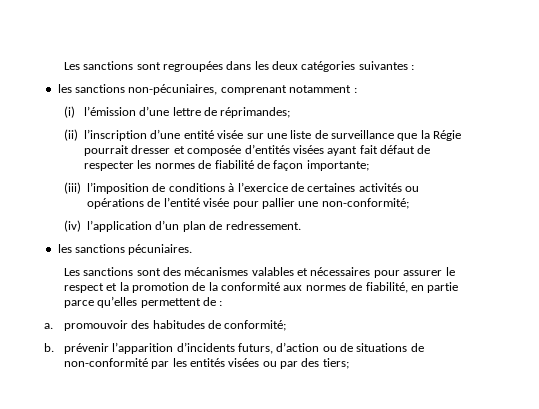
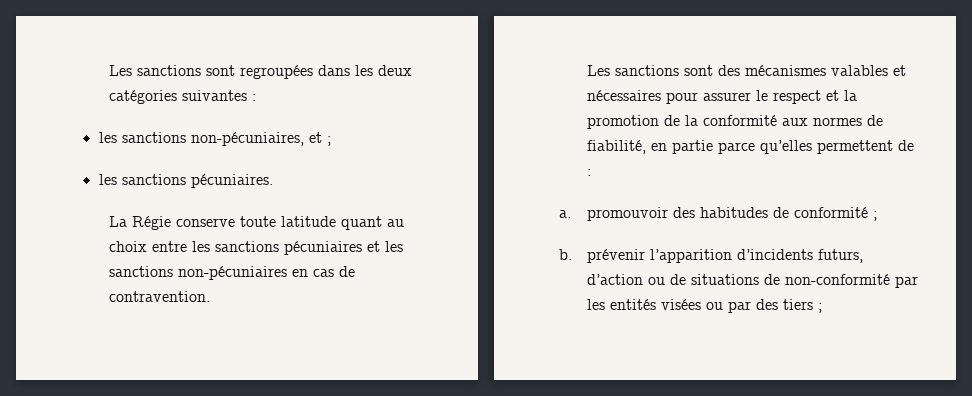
[220,85,357,95] [63,106,291,118] [63,129,462,141] [84,144,431,156] [84,160,369,171] [63,182,420,194] [87,197,409,209] [63,220,301,232] [57,244,193,255] comprenant notamment : // (i) l’émission d’une lettre de réprimandes; // (ii) l’inscription d’une entité visée sur une liste de surveillance que la Régie pourrait dresser et composée d’entités visées ayant fait défaut de respecter les normes de fiabilité de façon importante; // (iii) l’imposition de conditions à l’exercice de certaines activités ou opérations de l’entité visée pour pallier une non-conformité; // (iv) l’application d’un plan de redressement. // les sanctions pécuniaires. -> [308,132,331,146] [98,174,273,188] [109,216,405,230] [109,241,404,255] [109,266,356,280] [109,291,211,302] et ; // les sanctions pécuniaires. // La Régie conserve toute latitude quant au choix entre les sanctions pécuniaires et les sanctions non-pécuniaires en cas de contravention.
[224,320,287,331] conformité; -> [794,207,878,221] conformité ;
[322,358,349,369] tiers; -> [783,299,823,313] tiers ;

